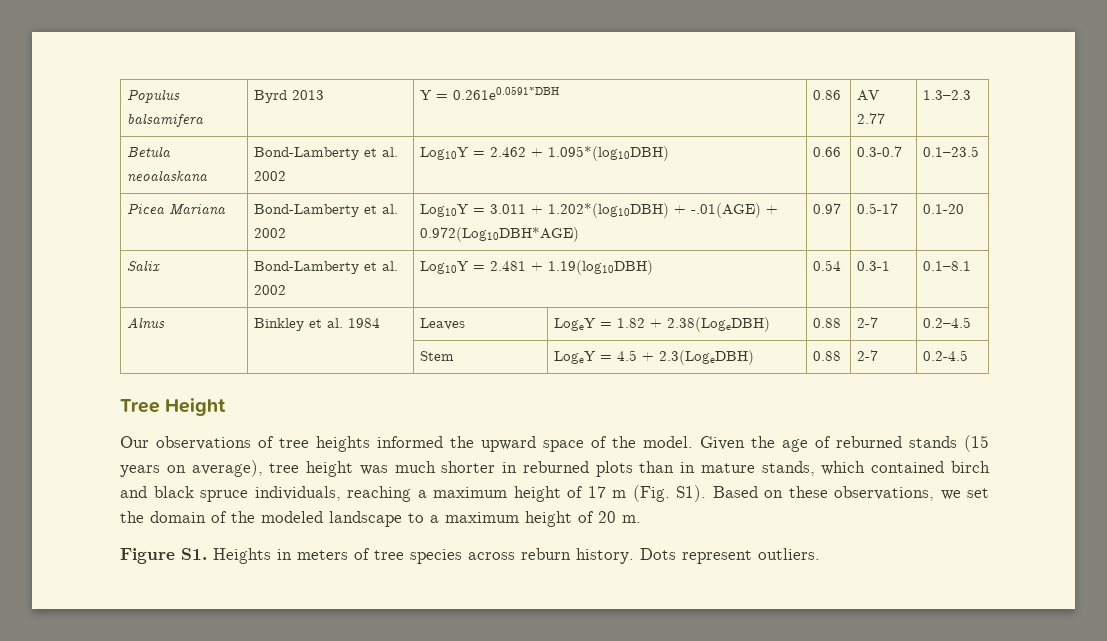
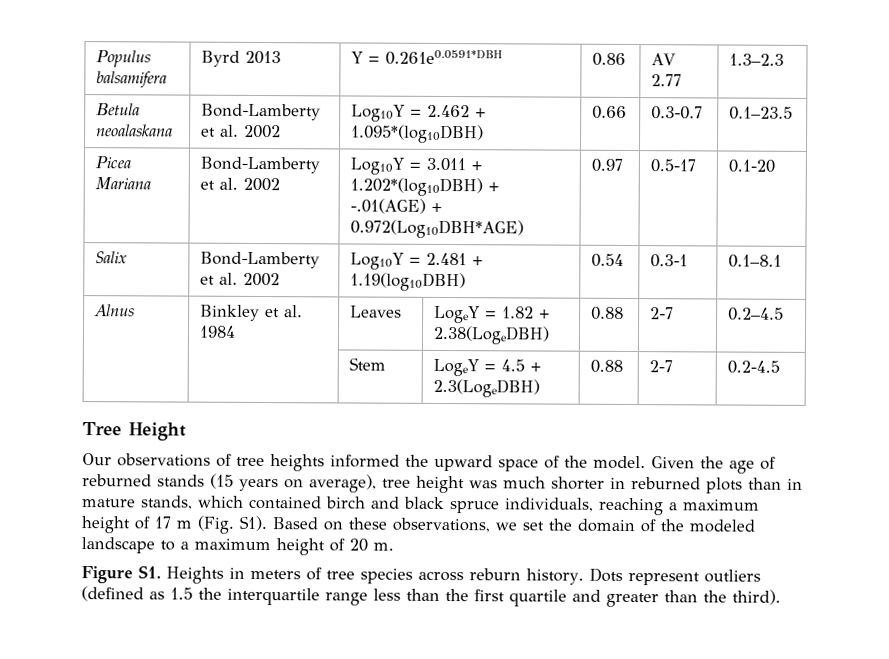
[758,548,820,560] outliers. -> [703,569,761,583] [81,586,781,608] outliers (defined as 1.5 the interquartile range less than the first quartile and greater than the third).

